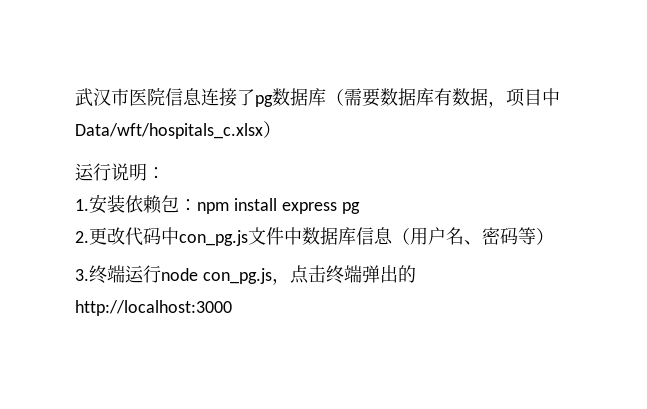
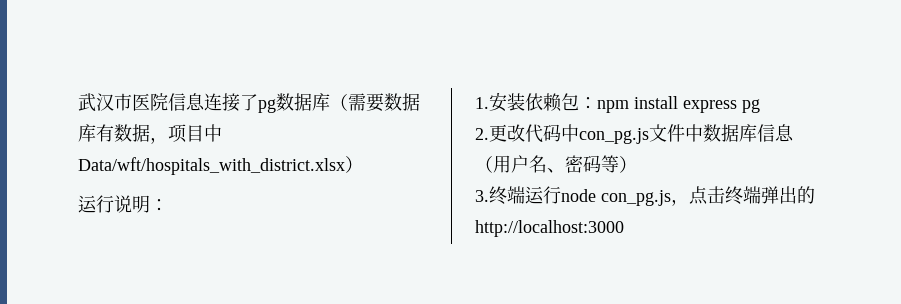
[75,123,263,139] Data/wft/hospitals_c.xlsx -> [78,157,345,175] Data/wft/hospitals_with_district.xlsx

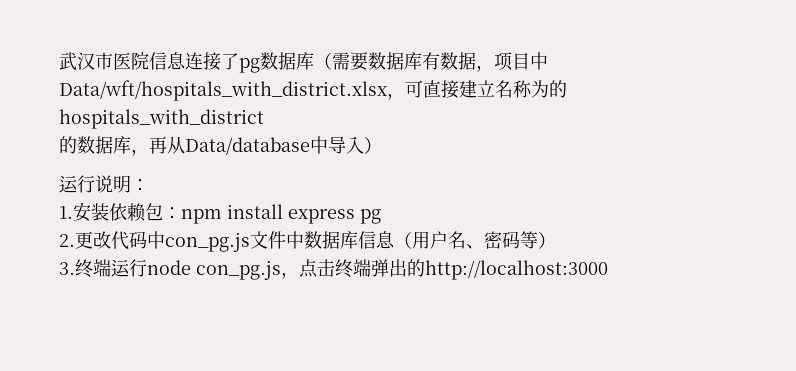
(345, 166) none -> [387,80,567,100] [59,109,264,129] [59,136,364,156] ，可直接建立名称为的hospitals_with_district // 的数据库，再从Data/database中导入

